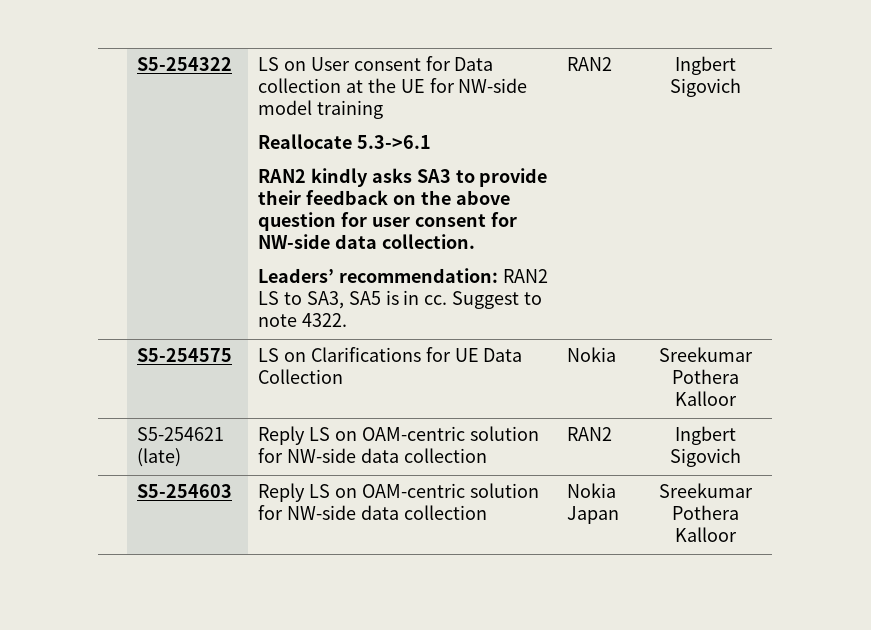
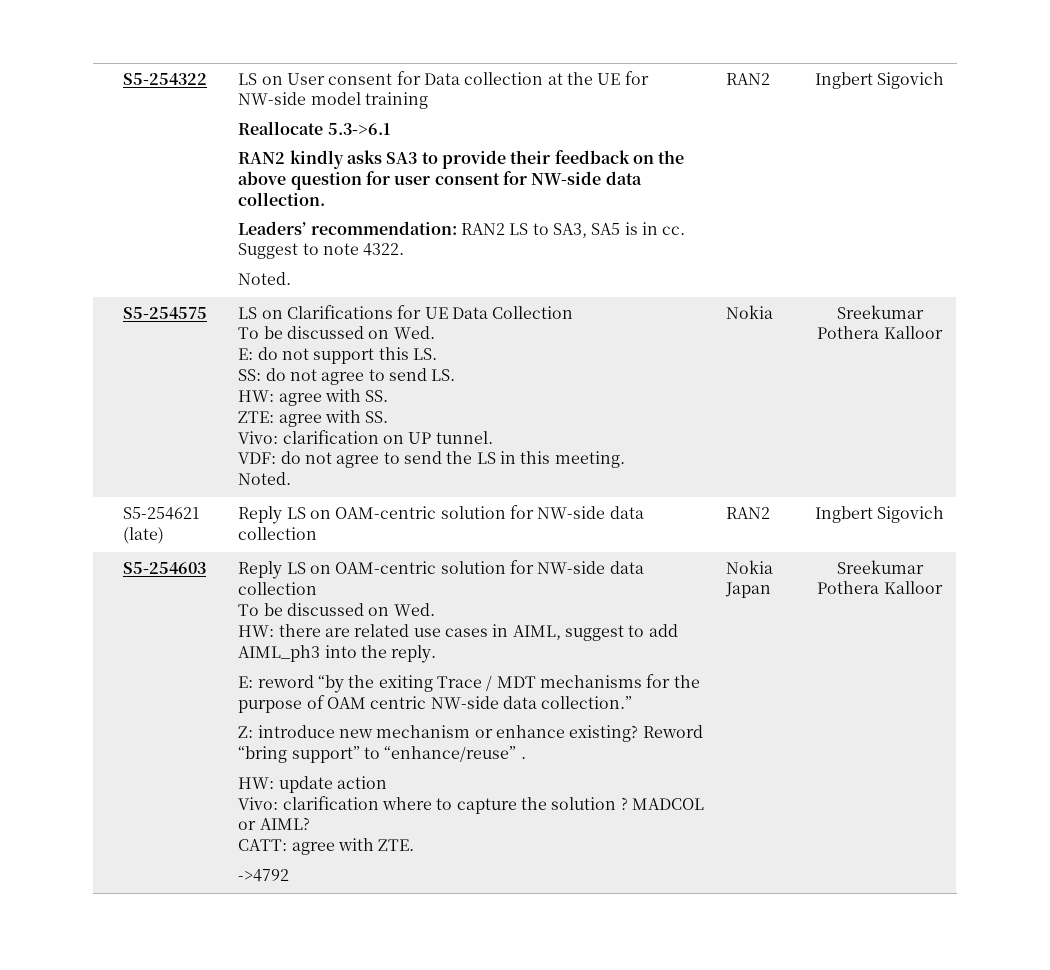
(347, 320) none -> [238,272,292,285] // Noted.
(344, 376) none -> [238,326,435,339] [238,347,437,364] [238,368,456,385] [238,389,389,406] [238,410,389,427] [238,430,493,444] [238,451,625,468] [238,472,292,485] // To be discussed on Wed. // E: do not support this LS. // SS: do not agree to send LS. // HW: agree with SS. // ZTE: agree with SS. // Vivo: clarification on UP tunnel. // VDF: do not agree to send the LS in this meeting. // Noted.
(487, 512) none -> [238,603,435,616] [238,624,678,641] [238,645,437,663] [238,674,700,693] [238,695,633,713] [238,725,703,742] [238,746,526,763] [238,776,387,793] [238,796,704,814] [238,817,310,830] [238,838,415,855] [238,869,290,882] // To be discussed on Wed. // HW: there are related use cases in AIML, suggest to add AIML_ph3 into the reply. // E: reword “by the exiting Trace / MDT mechanisms for the purpose of OAM centric NW-side data collection.” // Z: introduce new mechanism or enhance existing? Reword “bring support” to “enhance/reuse” . // HW: update action // Vivo: clarification where to capture the solution ? MADCOL or AIML? // CATT: agree with ZTE. // ->4792

